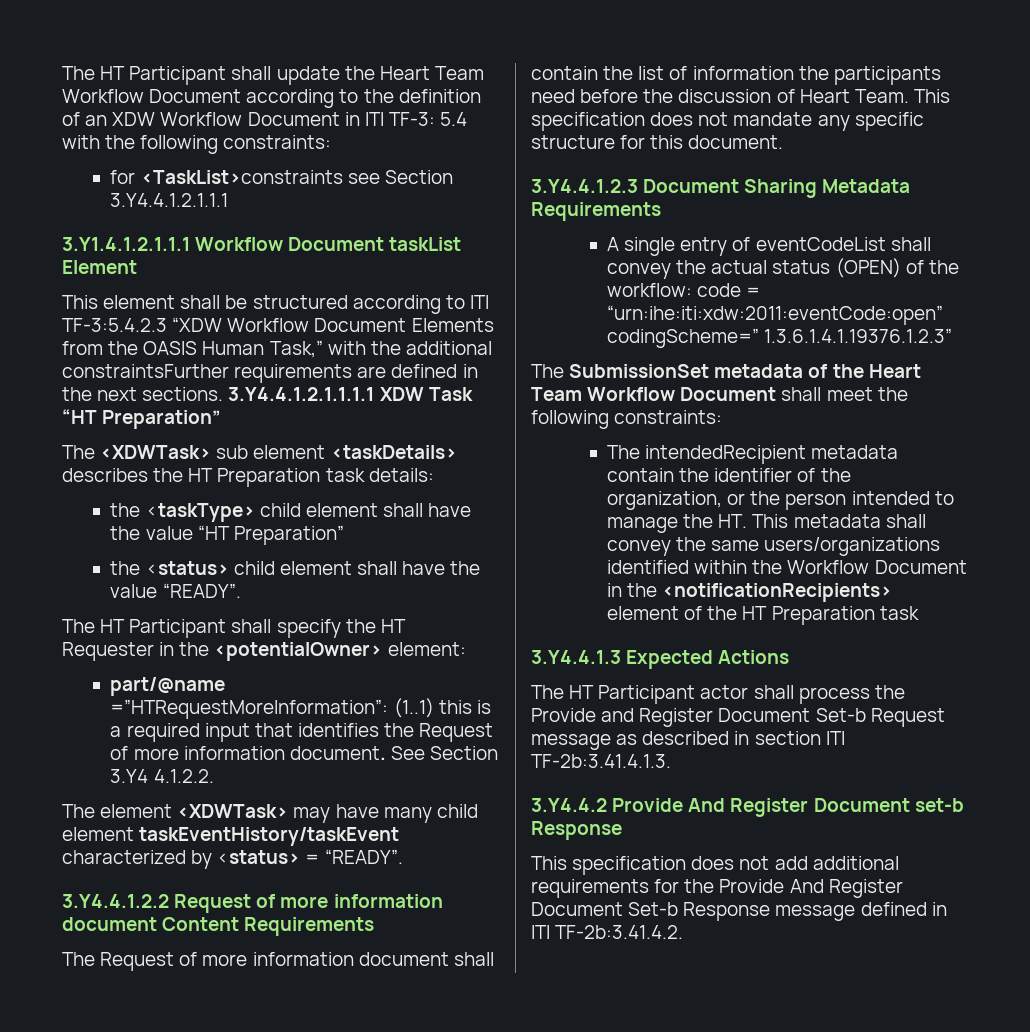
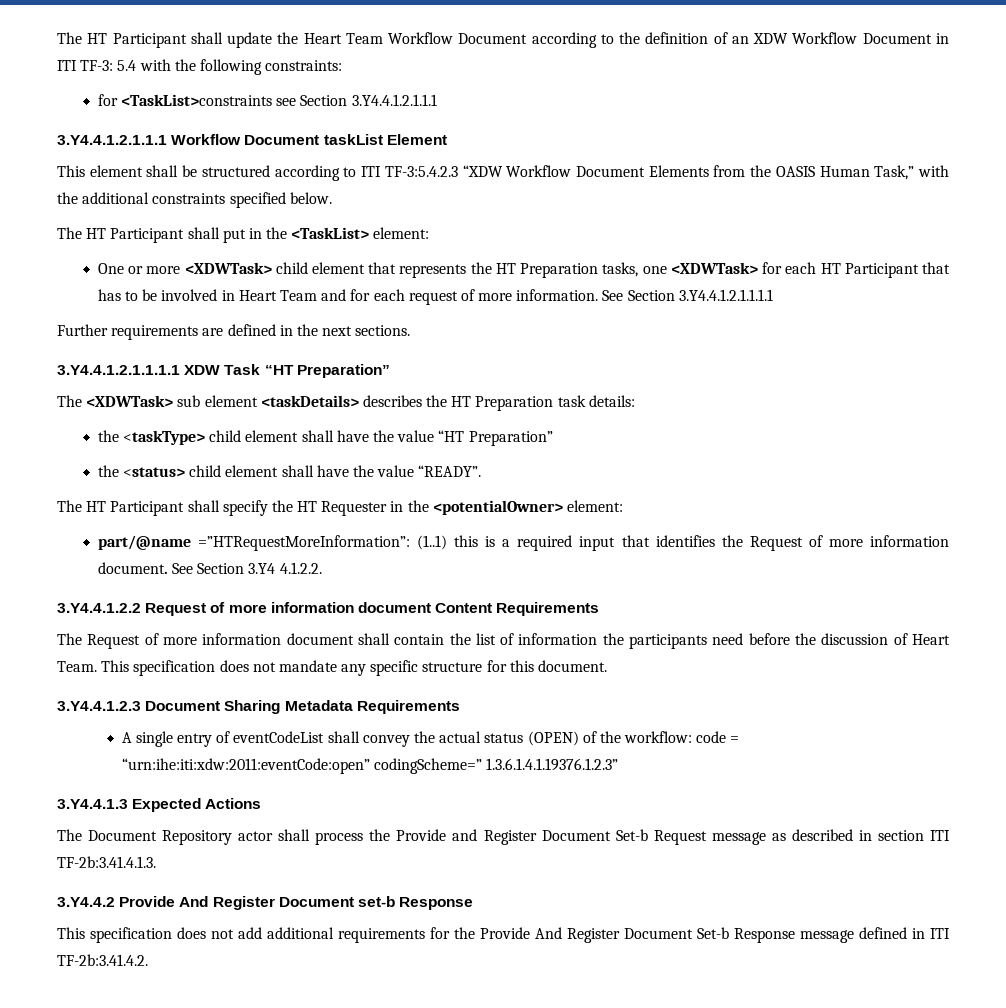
[62,237,190,251] 3.Y1.4.1.2.1.1.1 -> [57,135,167,145] 3.Y4.4.1.2.1.1.1
[62,364,229,378] constraintsFurther -> [152,192,332,208] [57,227,430,243] [97,262,950,278] [97,289,773,305] [57,324,108,336] constraints specified below. // The HT Participant shall put in the <TaskList> element: // One or more <XDWTask> child element that represents the HT Preparation tasks, one <XDWTask> for each HT Participant that has to be involved in Heart Team and for each request of more information. See Section 3.Y4.4.1.2.1.1.1.1 // Further
(224, 394) none -> (411, 330) //
[62,804,478,823] [62,827,400,846] [62,849,403,869] // The element <XDWTask> may have many child element taskEventHistory/taskEvent characterized by <status> = “READY”. -> (322, 568) none
[531,364,921,378] [531,387,908,401] [531,410,723,429] [606,445,899,464] [606,468,851,482] [606,491,954,510] [606,514,926,533] [606,537,941,556] [606,560,967,574] [606,583,893,602] [606,606,919,625] // The SubmissionSet metadata of the Heart Team Workflow Document shall meet the following constraints: // The intendedRecipient metadata contain the identifier of the organization, or the person intended to manage the HT. This metadata shall convey the same users/organizations identified within the Workflow Document in the <notificationRecipients> element of the HT Preparation task -> (619, 764) none
[569,685,696,704] HT Participant -> [88,830,233,845] Document Repository

